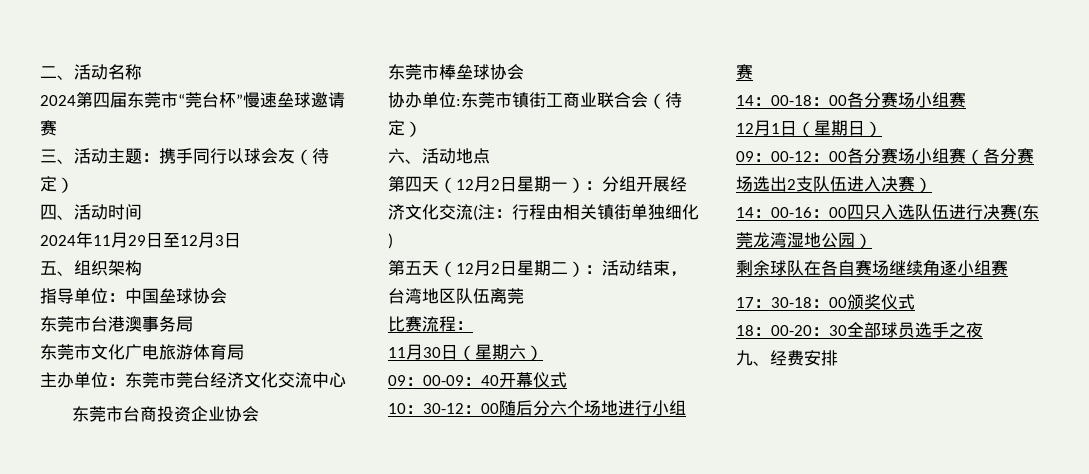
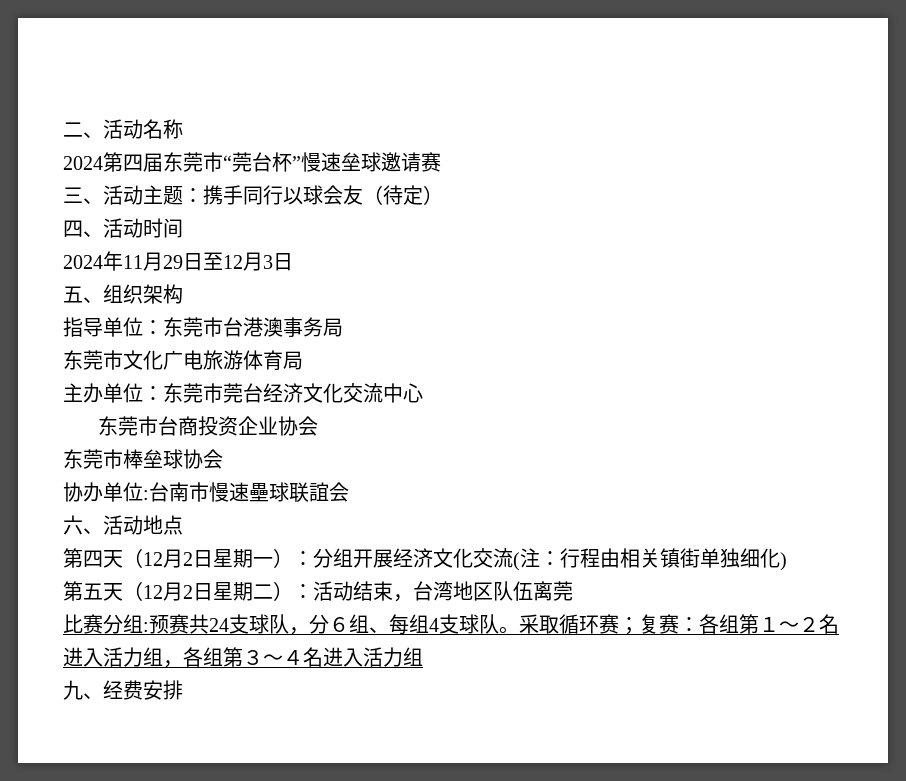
[125,288,227,304] 中国垒球协会 // -> (163, 327) none
[461,92,682,109] [388,120,422,137] 东莞市镇街工商业联合会（待定） -> [149,482,349,503] 台南市慢速壘球联誼会
[422,316,473,332] [388,344,543,361] [388,372,567,388] [388,400,686,416] [736,64,753,80] [736,92,966,108] [736,120,882,137] [736,148,1034,165] [736,176,932,193] [736,204,1039,221] [736,232,872,249] [736,259,1008,276] [736,294,915,310] [736,322,983,338] 流程： // 11月30日（星期六） // 09：00-09：40开幕仪式 // 10：30-12：00随后分六个场地进行小组赛 // 14：00-18：00各分赛场小组赛 // 12月1日（星期日） // 09：00-12：00各分赛场小组赛（各分赛场选出2支队伍进入决赛） // 14：00-16：00四只入选队伍进行决赛(东莞龙湾湿地公园） // 剩余球队在各自赛场继续角逐小组赛 // 17：30-18：00颁奖仪式 // 18：00-20：30全部球员选手之夜 -> [103,614,839,635] [63,647,423,668] 分组:预赛共24支球队，分６组、每组4支球队。采取循环赛；复赛：各组第１～２名进入活力组，各组第３～４名进入活力组

